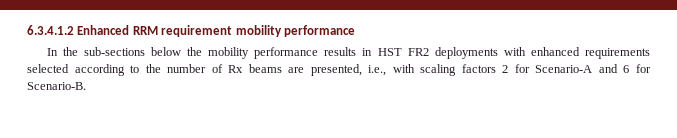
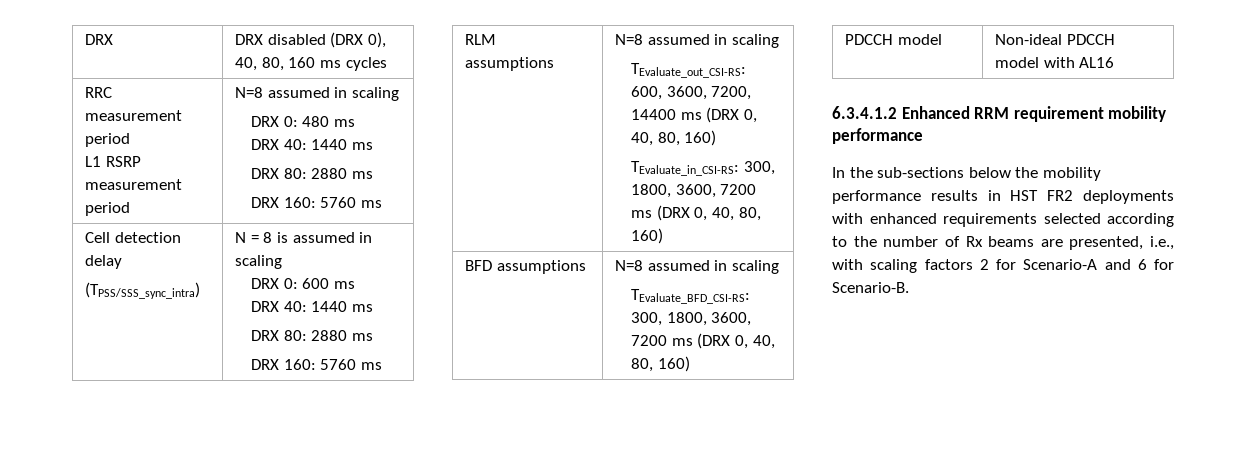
(27, 30) none -> [85,34,114,45] [235,32,387,48] [235,57,387,71] [85,87,113,98] [85,110,183,121] [85,133,131,147] [85,156,141,167] [85,179,183,190] [85,202,131,216] [235,87,400,101] [251,116,355,127] [251,139,373,150] [251,168,373,179] [251,197,382,208] [85,232,181,243] [85,255,123,269] [85,282,201,299] [235,232,373,243] [235,255,283,269] [251,278,355,289] [251,301,373,312] [251,330,373,341] [251,359,382,370] [465,34,497,45] [465,57,555,71] [615,34,780,48] [631,63,747,78] [631,86,752,100] [631,107,757,123] [631,130,717,146] [631,161,775,176] [631,184,757,198] [631,205,761,221] [631,228,664,244] [465,260,586,274] [615,260,780,274] [631,289,751,304] [631,312,752,326] [631,333,775,349] [631,356,690,372] [845,34,942,45] [995,34,1115,45] [995,57,1115,68] DRX | DRX disabled (DRX 0), 40, 80, 160 ms cycles // RRC measurement period // L1 RSRP measurement period | N=8 assumed in scaling // DRX 0: 480 ms // DRX 40: 1440 ms // DRX 80: 2880 ms // DRX 160: 5760 ms // Cell detection delay // (TPSS/SSS_sync_intra) | N = 8 is assumed in scaling // DRX 0: 600 ms // DRX 40: 1440 ms // DRX 80: 2880 ms // DRX 160: 5760 ms // RLM assumptions | N=8 assumed in scaling // TEvaluate_out_CSI-RS: 600, 3600, 7200, 14400 ms (DRX 0, 40, 80, 160) // TEvaluate_in_CSI-RS: 300, 1800, 3600, 7200 ms (DRX 0, 40, 80, 160) // BFD assumptions | N=8 assumed in scaling // TEvaluate_BFD_CSI-RS: 300, 1800, 3600, 7200 ms (DRX 0, 40, 80, 160) // PDCCH model | Non-ideal PDCCH model with AL16 //

